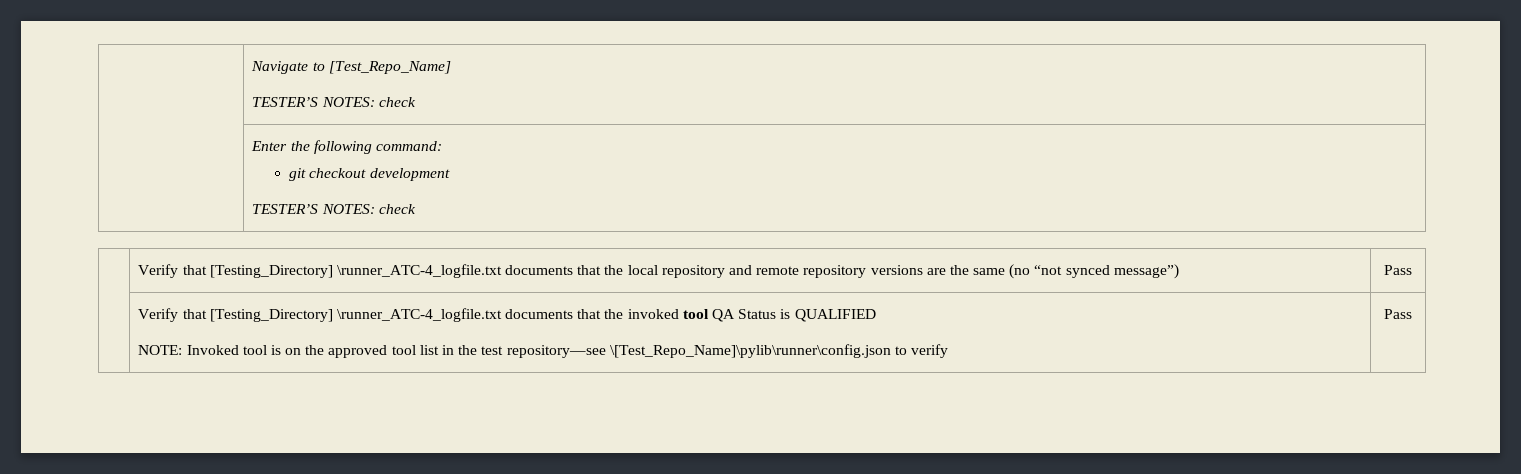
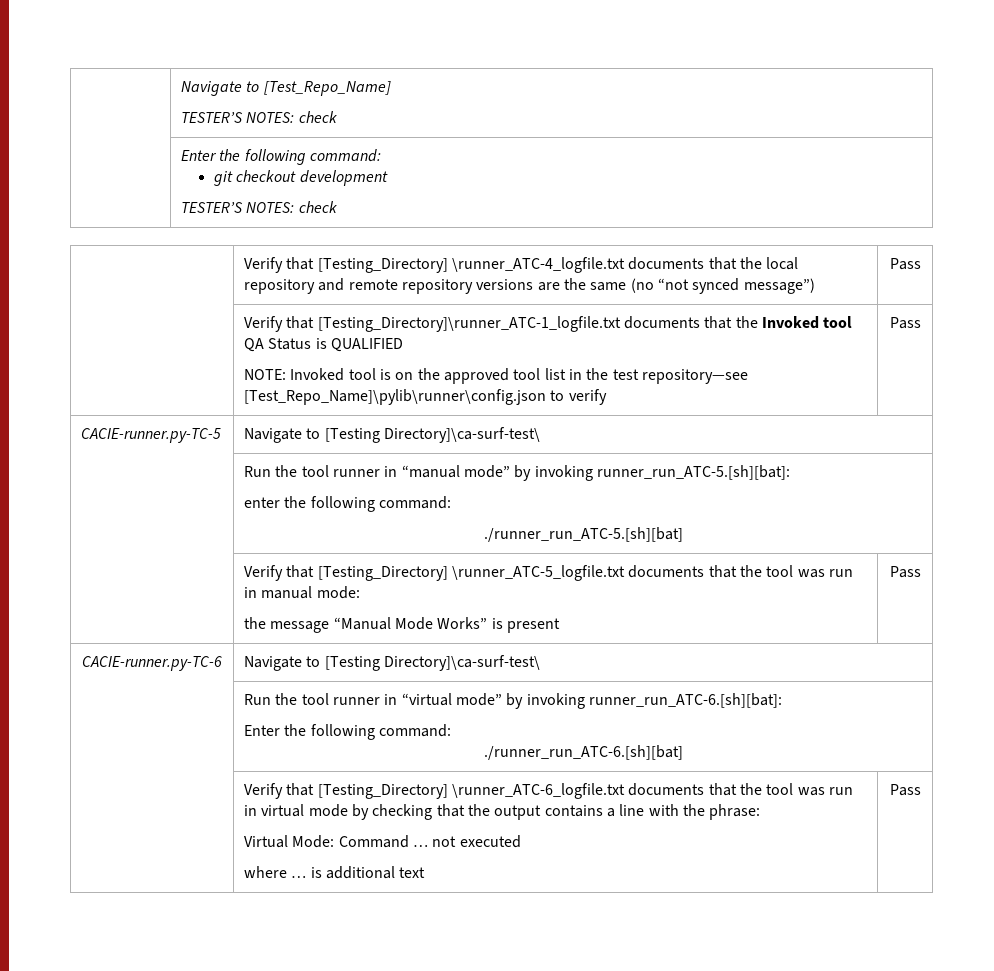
[209,308,679,322] [Testing_Directory] \runner_ATC-4_logfile.txt documents that the invoked -> [317,316,820,332] [Testing_Directory]\runner_ATC-1_logfile.txt documents that the Invoked
[609,344,891,358] \[Test_Repo_Name]\pylib\runner\config.json -> [244,389,547,405] [Test_Repo_Name]\pylib\runner\config.json
(1412, 314) none -> [81,428,222,443] [244,427,541,443] [244,465,790,481] [244,496,452,512] [483,527,683,542] [244,565,853,581] [244,586,360,599] [244,617,561,633] [889,566,921,578] [82,656,222,671] [244,655,541,671] [244,693,782,709] [244,724,452,740] [483,745,683,760] [244,783,853,799] [244,804,761,820] [244,835,521,848] [244,866,426,879] [889,784,921,796] // CACIE-runner.py-TC-5 | Navigate to [Testing Directory]\ca-surf-test\ // | Run the tool runner in “manual mode” by invoking runner_run_ATC-5.[sh][bat]: // enter the following command: // ./runner_run_ATC-5.[sh][bat] // | Verify that [Testing_Directory] \runner_ATC-5_logfile.txt documents that the tool was run in manual mode: // the message “Manual Mode Works” is present | Pass // CACIE-runner.py-TC-6 | Navigate to [Testing Directory]\ca-surf-test\ // | Run the tool runner in “virtual mode” by invoking runner_run_ATC-6.[sh][bat]: // Enter the following command: // ./runner_run_ATC-6.[sh][bat] // | Verify that [Testing_Directory] \runner_ATC-6_logfile.txt documents that the tool was run in virtual mode by checking that the output contains a line with the phrase: // Virtual Mode: Command … not executed // where … is additional text | Pass

